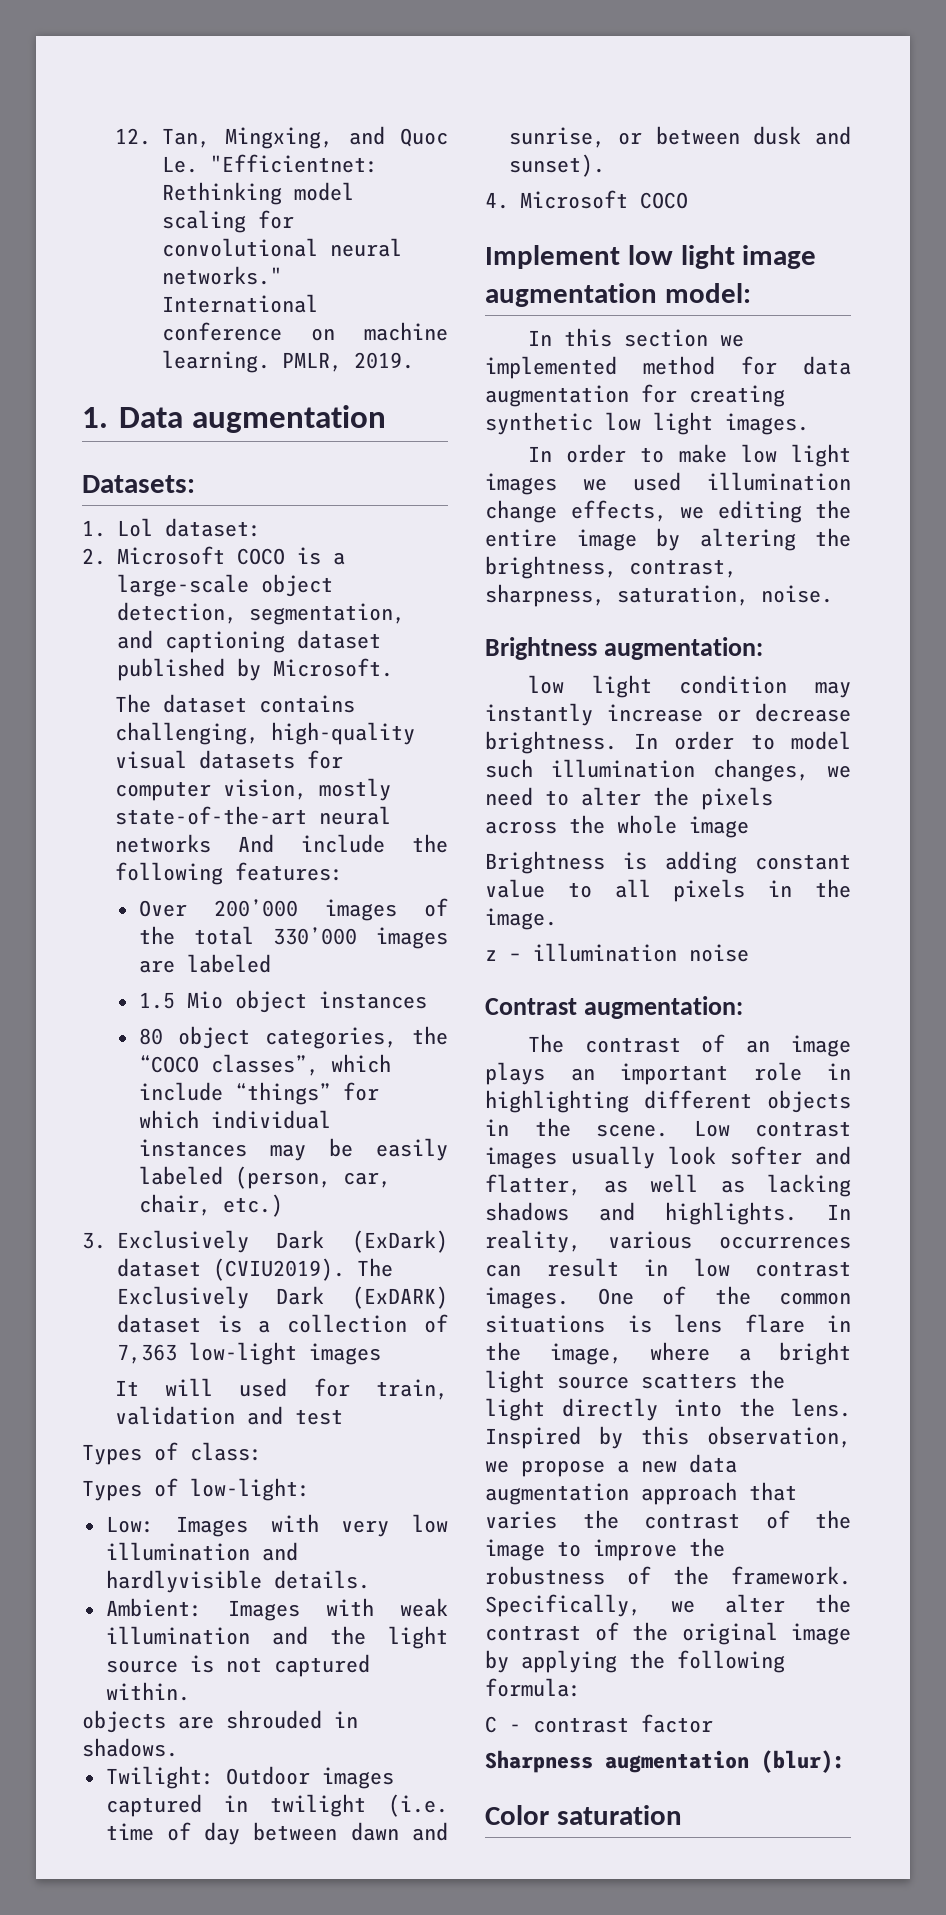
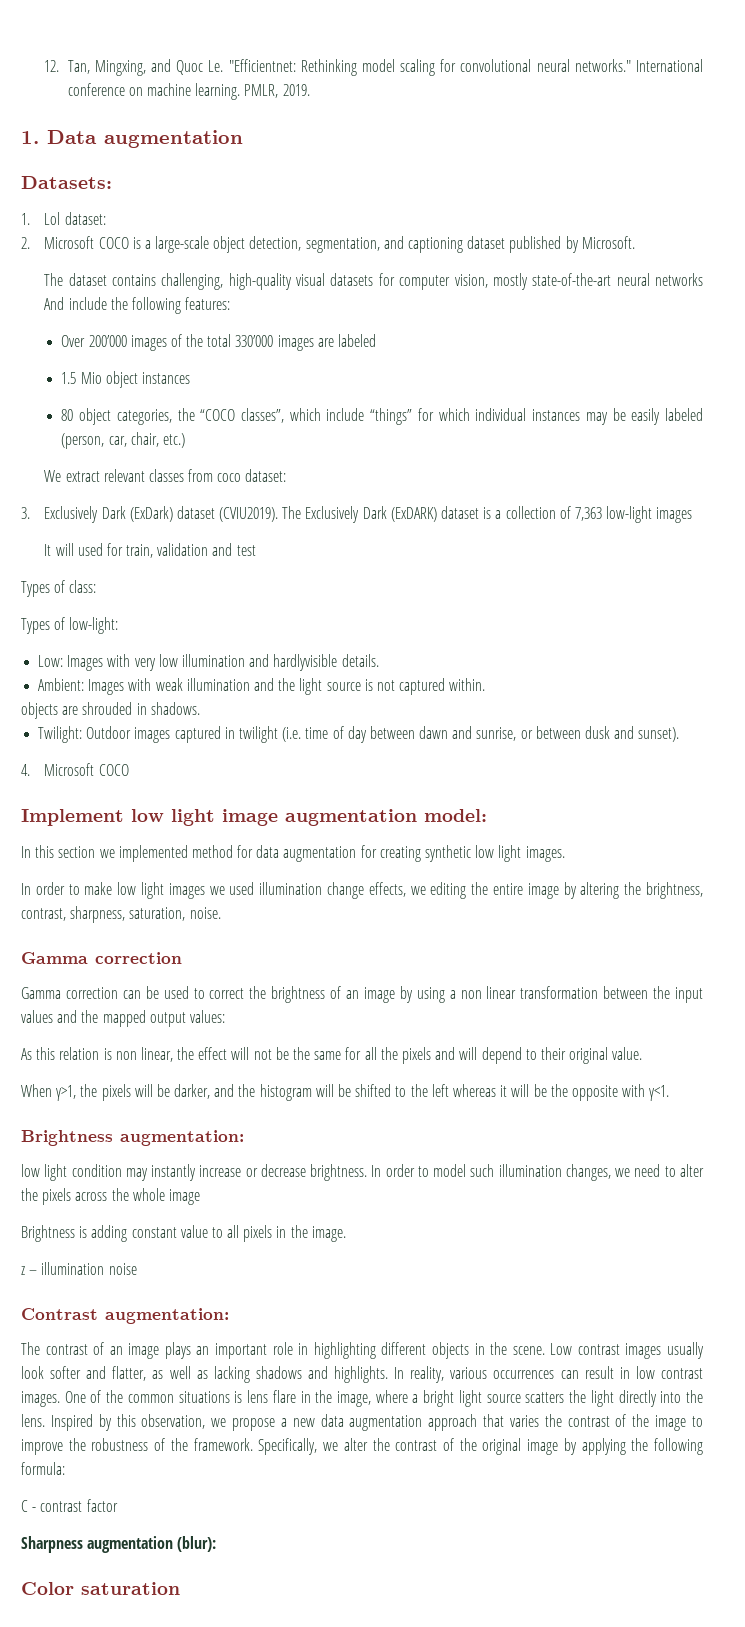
(283, 1205) none -> [44,469,287,482] // We extract relevant classes from coco dataset:
(833, 594) none -> [21,952,182,964] [21,986,703,1003] [21,1010,225,1027] [21,1047,643,1064] [21,1084,670,1101] // Gamma correction // Gamma correction can be used to correct the brightness of an image by using a non linear transformation between the input values and the mapped output values: // As this relation is non linear, the effect will not be the same for all the pixels and will depend to their original value. // When γ>1, the pixels will be darker, and the histogram will be shifted to the left whereas it will be the opposite with γ<1.

